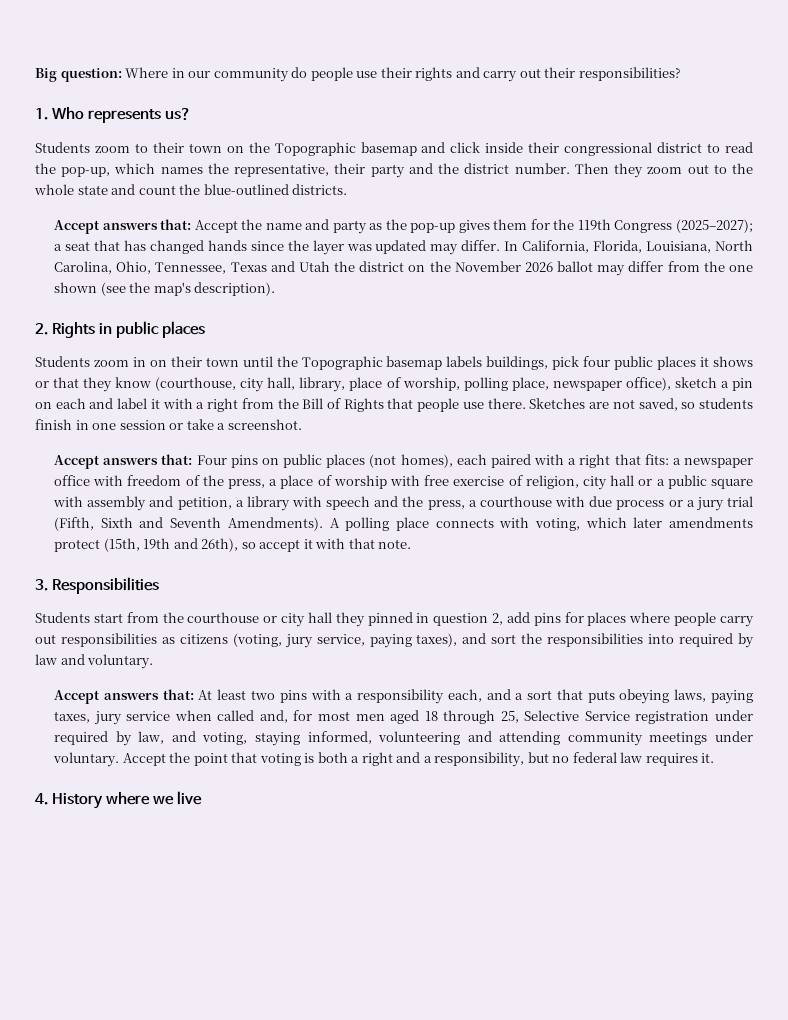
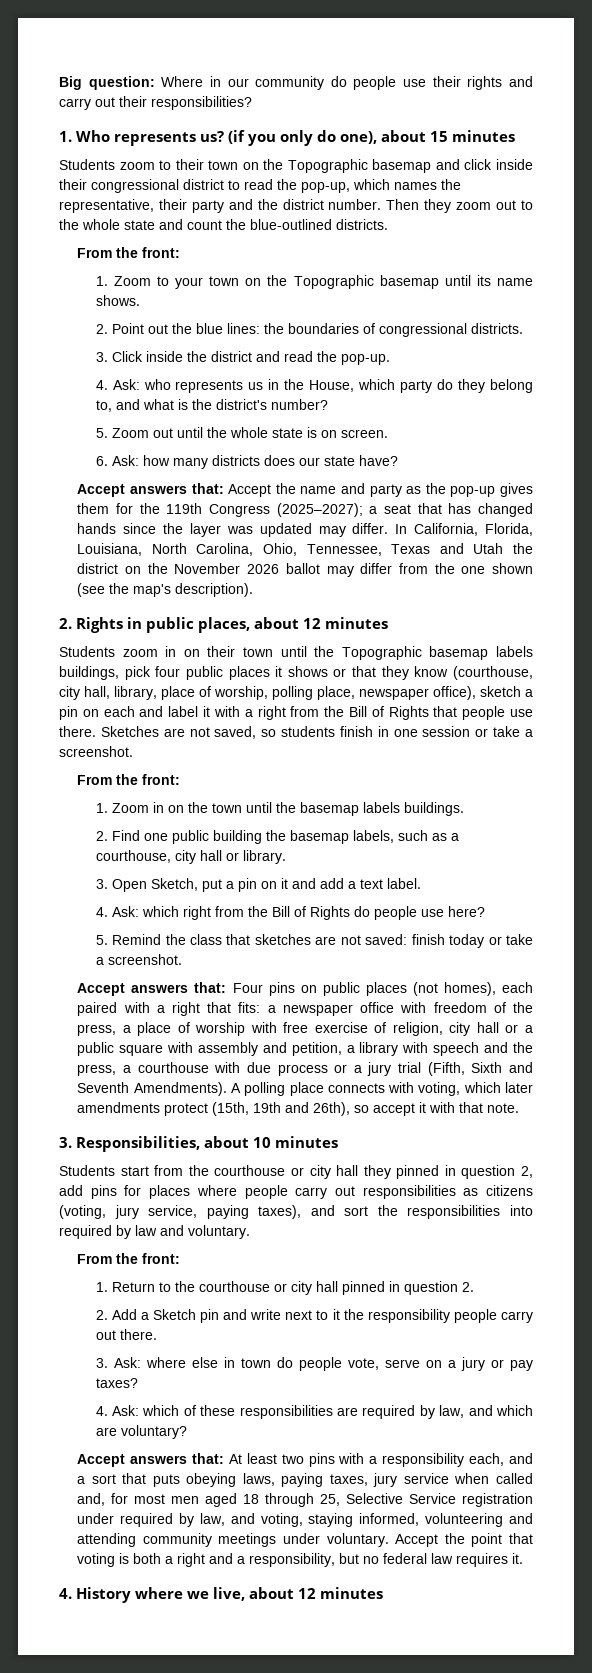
(192, 114) none -> [228,130,515,146] (if you only do one), about 15 minutes
(348, 189) none -> [77,247,181,258] [95,275,533,289] [95,295,140,306] [95,323,523,337] [95,351,390,365] [95,379,534,393] [95,399,328,412] [95,427,388,438] [95,455,398,469] // From the front: // 1. Zoom to your town on the Topographic basemap until its name shows. // 2. Point out the blue lines: the boundaries of congressional districts. // 3. Click inside the district and read the pop-up. // 4. Ask: who represents us in the House, which party do they belong to, and what is the district's number? // 5. Zoom out until the whole state is on screen. // 6. Ask: how many districts does our state have?
[162,321,206,338] places -> [198,617,388,633] places, about 12 minutes
(302, 424) none -> [77,774,181,785] [95,802,464,816] [95,830,459,844] [95,850,286,864] [95,878,421,892] [95,906,485,920] [95,934,533,948] [95,954,182,965] // From the front: // 1. Zoom in on the town until the basemap labels buildings. // 2. Find one public building the basemap labels, such as a courthouse, city hall or library. // 3. Open Sketch, put a pin on it and add a text label. // 4. Ask: which right from the Bill of Rights do people use here? // 5. Remind the class that sketches are not saved: finish today or take a screenshot.
[52,577,160,594] Responsibilities -> [76,1136,338,1152] Responsibilities, about 10 minutes
(154, 661) none -> [77,1253,181,1264] [95,1281,474,1295] [95,1309,533,1323] [95,1329,157,1340] [95,1357,533,1371] [95,1378,138,1388] [95,1405,534,1419] [95,1425,187,1439] // From the front: // 1. Return to the courthouse or city hall pinned in question 2. // 2. Add a Sketch pin and write next to it the responsibility people carry out there. // 3. Ask: where else in town do people vote, serve on a jury or pay taxes? // 4. Ask: which of these responsibilities are required by law, and which are voluntary?
[177,791,203,805] live -> [213,1587,383,1601] live, about 12 minutes

